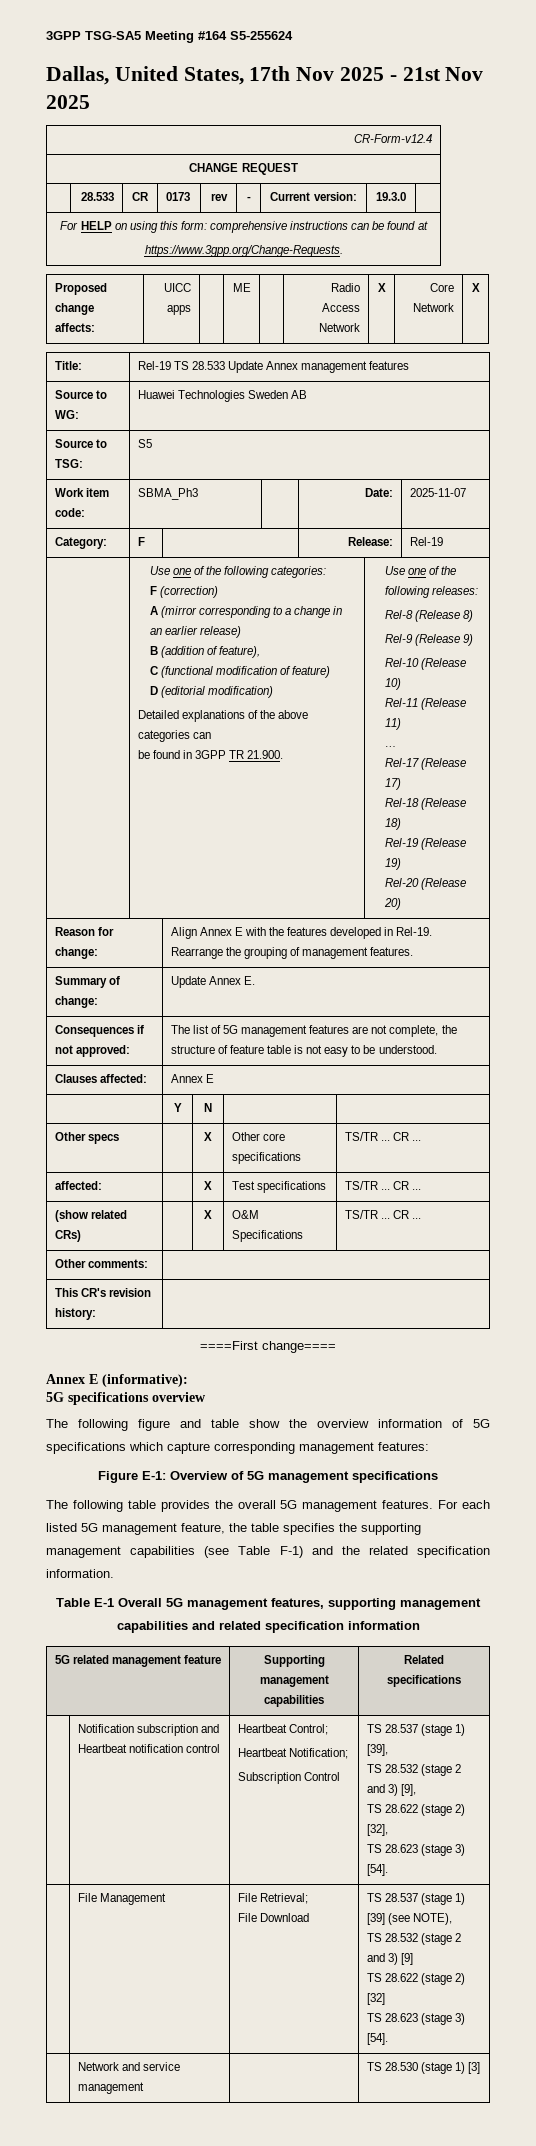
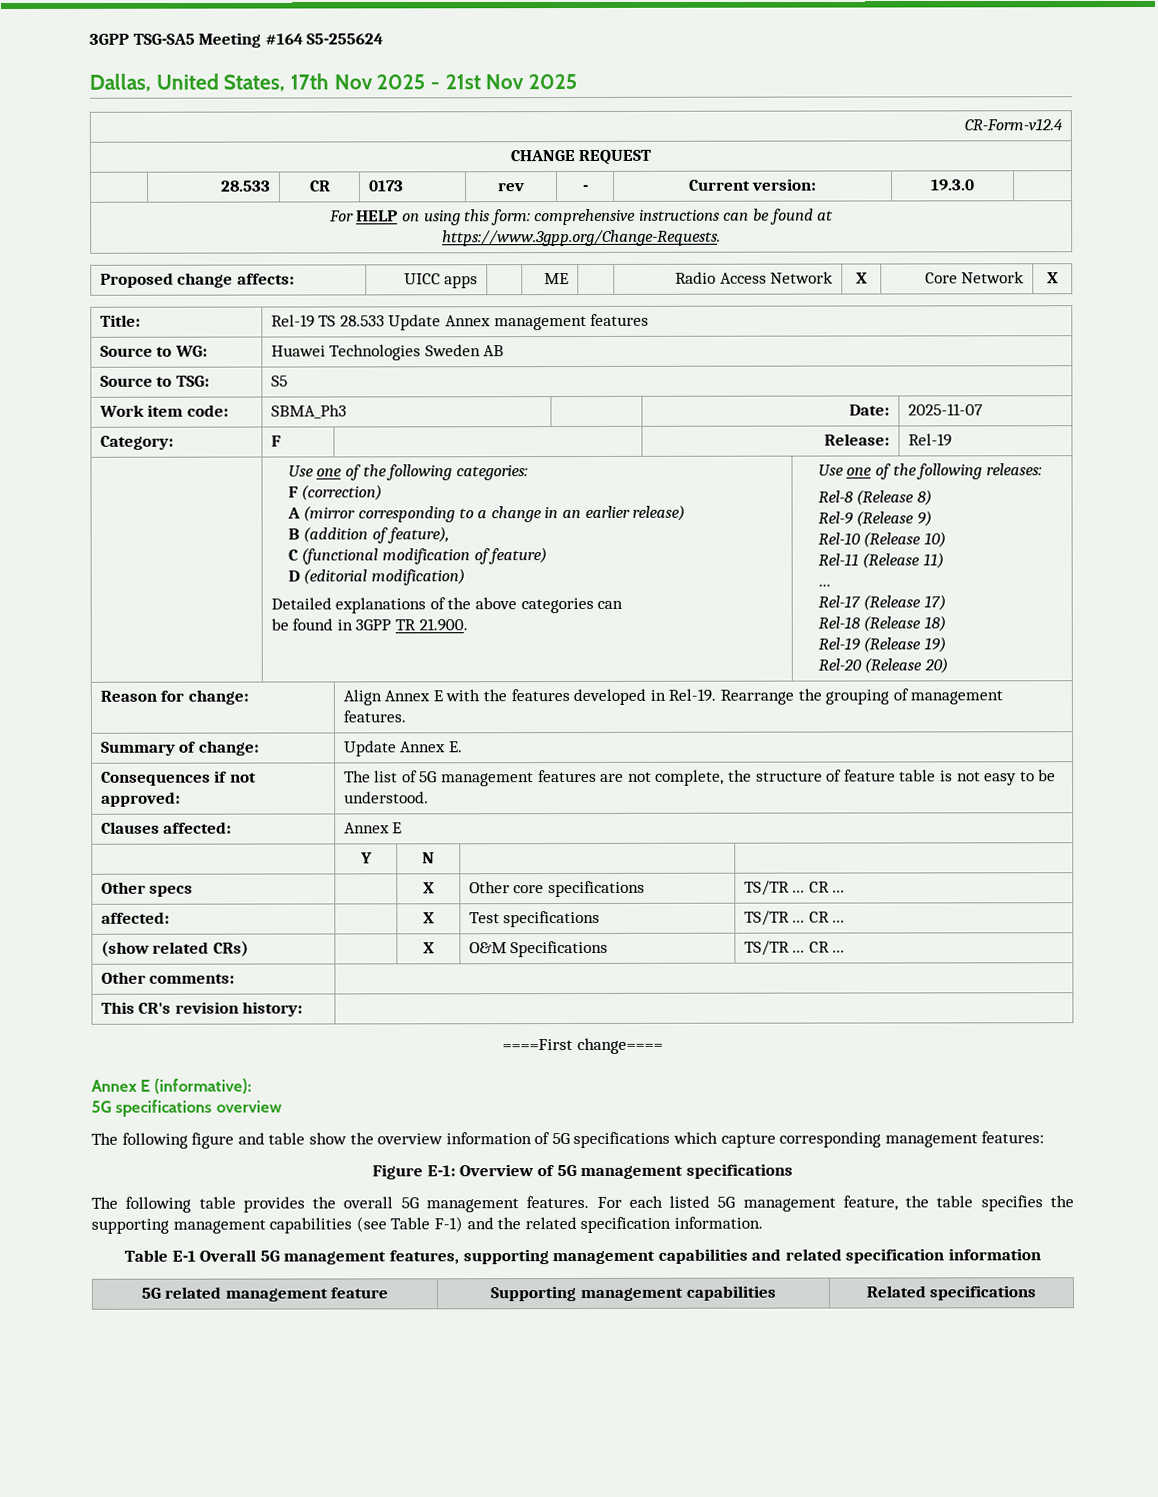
[77,1724,219,1736] [77,1744,220,1753] [237,1724,328,1735] [237,1748,348,1759] [237,1772,340,1784] [366,1724,465,1736] [366,1744,388,1756] [366,1764,461,1776] [366,1784,416,1796] [366,1804,465,1816] [366,1824,388,1836] [366,1844,465,1856] [366,1864,388,1876] [77,1893,166,1905] [237,1893,308,1904] [237,1913,309,1922] [366,1893,465,1905] [366,1913,452,1925] [366,1933,461,1945] [366,1953,413,1965] [366,1973,465,1985] [366,1993,385,2005] [366,2013,465,2025] [366,2033,388,2045] [77,2062,180,2071] [77,2082,144,2094] [366,2062,481,2074] // | Notification subscription and Heartbeat notification control | Heartbeat Control; // Heartbeat Notification; // Subscription Control | TS 28.537 (stage 1) [39], // TS 28.532 (stage 2 and 3) [9], // TS 28.622 (stage 2) [32], // TS 28.623 (stage 3) [54]. // | File Management | File Retrieval; // File Download | TS 28.537 (stage 1) [39] (see NOTE), // TS 28.532 (stage 2 and 3) [9] // TS 28.622 (stage 2) [32] // TS 28.623 (stage 3) [54]. // | Network and service management | | TS 28.530 (stage 1) [3] -> (1037, 1293) none

